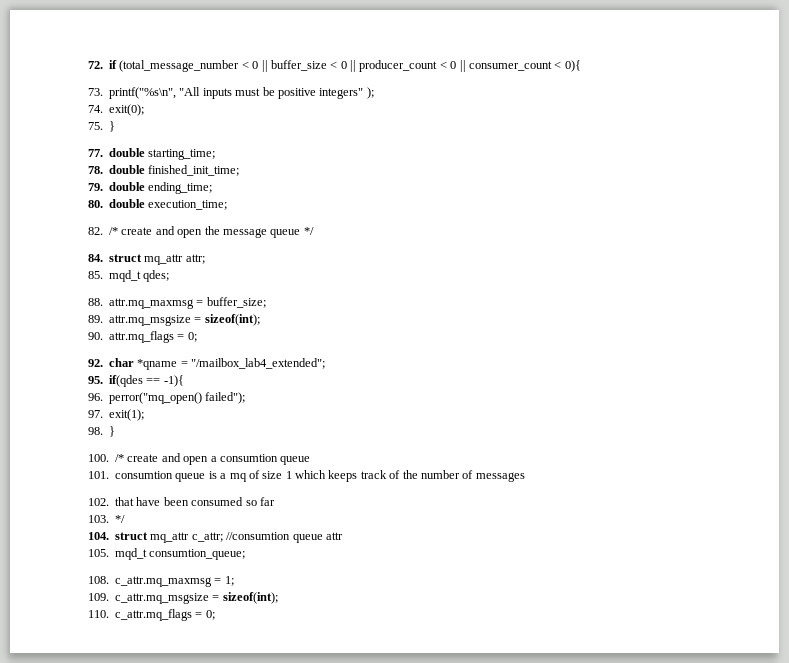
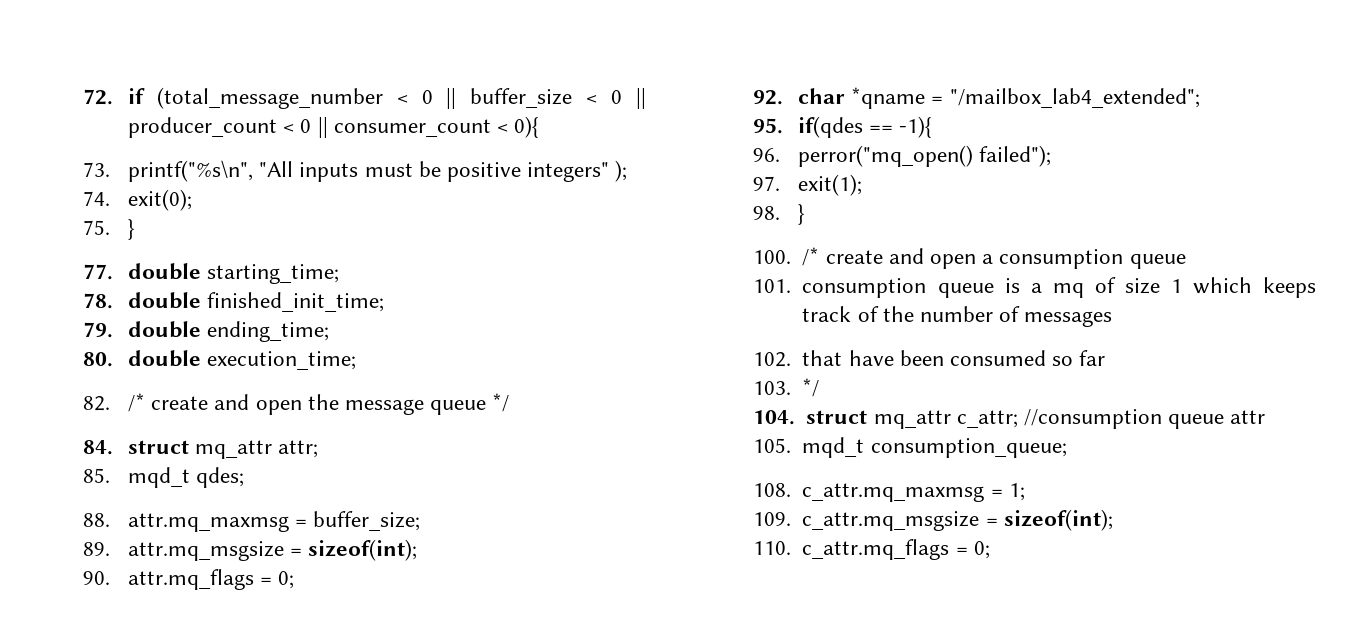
[219,454,278,462] consumtion -> [999,249,1124,269] consumption
[115,471,174,479] consumtion -> [802,278,927,298] consumption
[226,532,291,540] //consumtion -> [1024,409,1163,429] //consumption
[149,549,246,560] consumtion_queue; -> [870,438,1067,458] consumption_queue;

